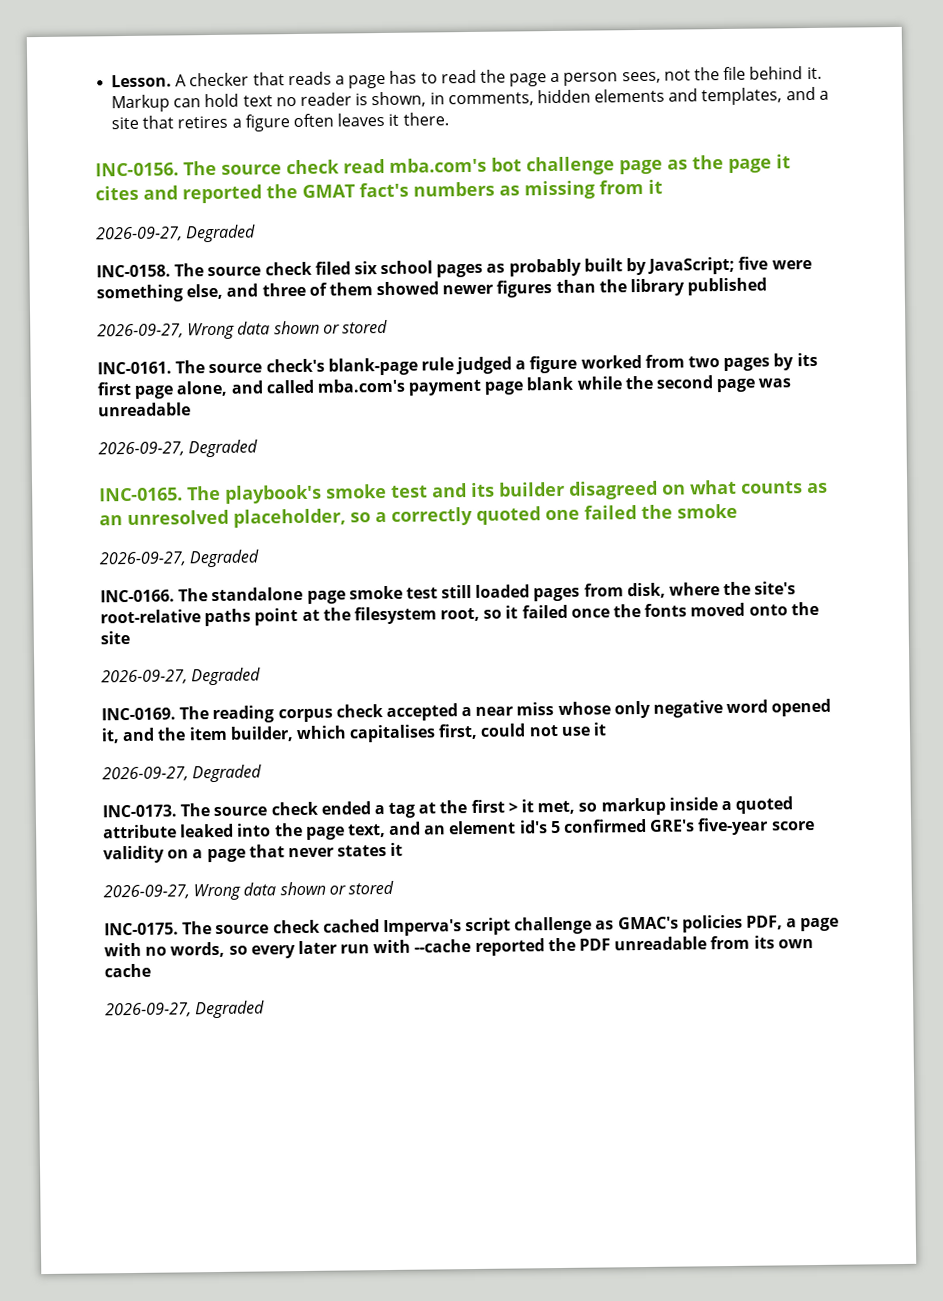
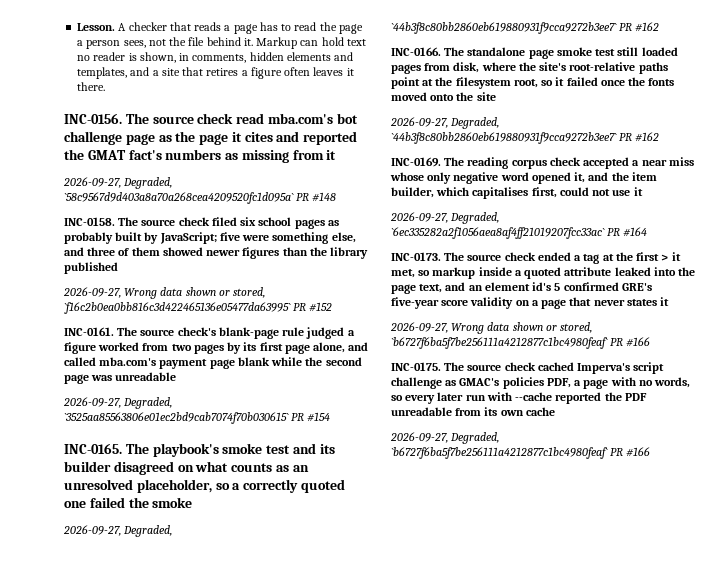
[186,224,257,243] Degraded -> [123,177,173,189] [64,192,337,204] Degraded, `58c9567d9d403a8a70a268cea4209520fc1d095a` PR #148
[341,319,388,334] stored -> [233,287,266,298] [64,302,333,314] stored, `f16c2b0ea0bb816c3d422465136e05477da63995` PR #152
[188,439,259,458] Degraded -> [123,397,173,409] [64,412,331,424] Degraded, `3525aa85563806e01ec2bd9cab7074f70b030615` PR #154
[189,549,261,568] Degraded -> [123,525,173,537] [391,22,660,34] Degraded, `44b3f8c80bb2860eb619880931f9cca9272b3ee7` PR #162
[191,667,262,686] Degraded -> [450,117,500,129] [391,132,660,144] Degraded, `44b3f8c80bb2860eb619880931f9cca9272b3ee7` PR #162
[192,764,263,783] Degraded -> [450,212,500,224] [391,227,648,239] Degraded, `6ec335282a2f1056aea8af4ff21019207fcc33ac` PR #164
[347,880,394,895] stored -> [560,322,593,333] [391,337,651,349] stored, `b6727f6ba5f7be256111a4212877c1bc4980feaf` PR #166
[195,1000,266,1019] Degraded -> [450,432,500,444] [391,447,651,459] Degraded, `b6727f6ba5f7be256111a4212877c1bc4980feaf` PR #166

